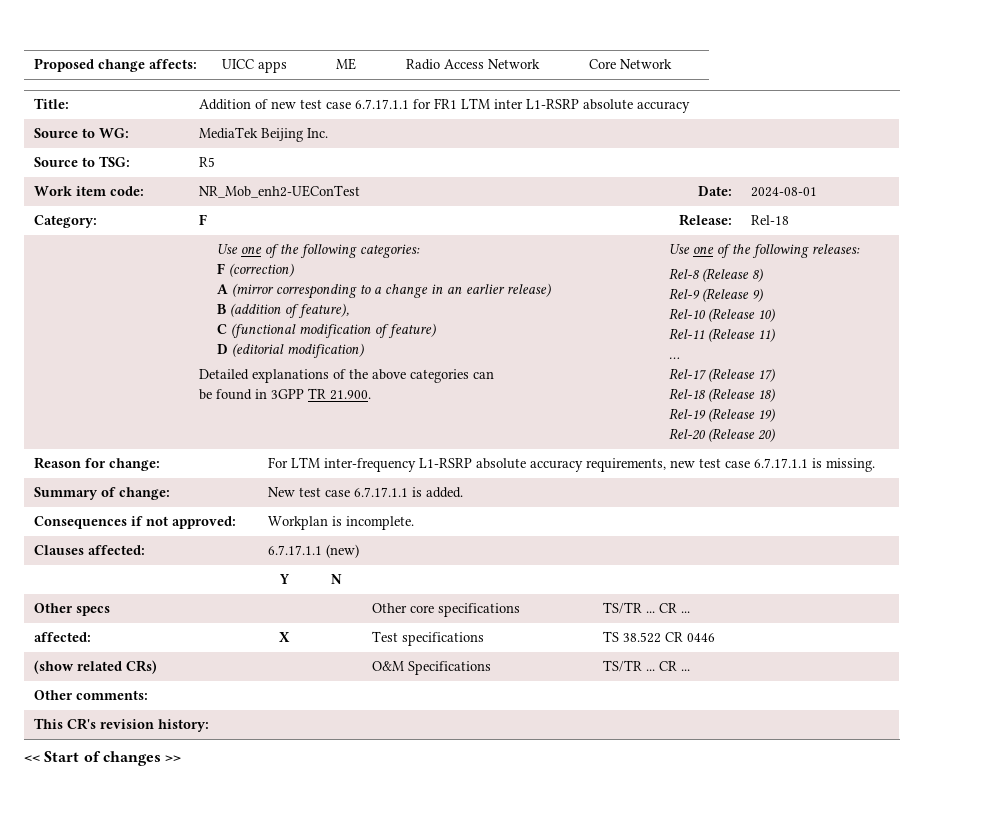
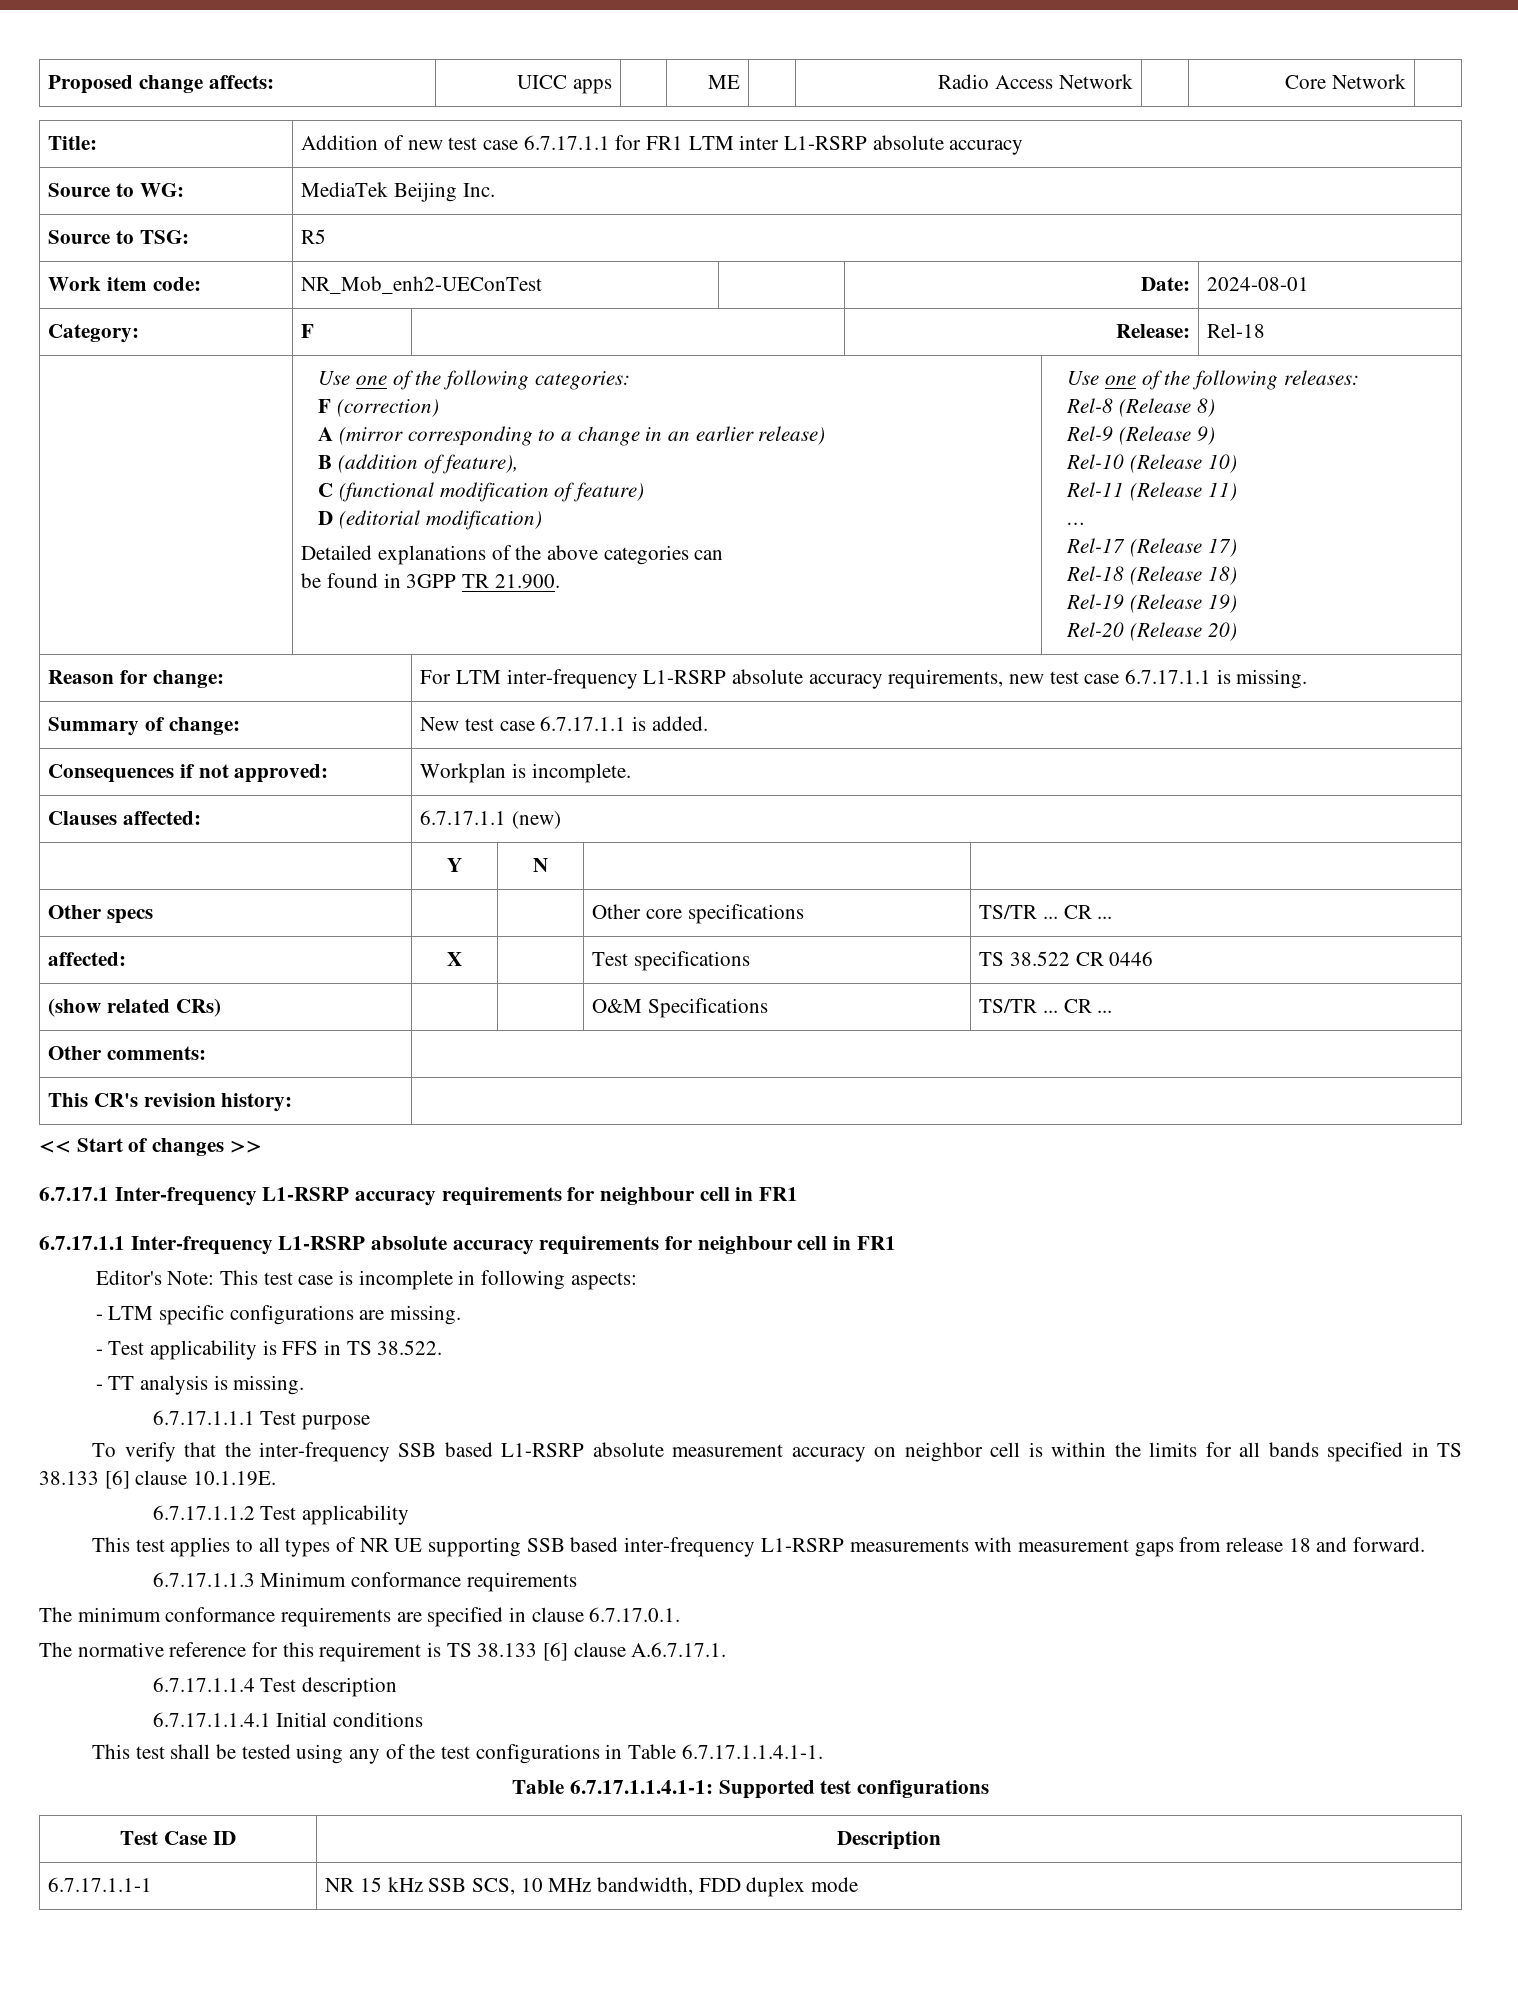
(182, 758) none -> [39,1187,799,1206] [39,1236,896,1255] [95,1270,637,1290] [95,1305,462,1325] [95,1340,443,1360] [95,1375,305,1395] [152,1410,370,1430] [92,1442,1462,1462] [39,1470,277,1489] [152,1505,409,1525] [92,1537,1425,1557] [152,1572,577,1592] [39,1607,681,1627] [39,1642,727,1662] [152,1677,397,1697] [152,1712,423,1727] [92,1744,823,1764] [512,1780,989,1799] [120,1831,236,1845] [837,1831,941,1850] [48,1877,153,1892] [325,1877,858,1897] // 6.7.17.1 Inter-frequency L1-RSRP accuracy requirements for neighbour cell in FR1 // 6.7.17.1.1 Inter-frequency L1-RSRP absolute accuracy requirements for neighbour cell in FR1 // Editor's Note: This test case is incomplete in following aspects: // - LTM specific configurations are missing. // - Test applicability is FFS in TS 38.522. // - TT analysis is missing. // 6.7.17.1.1.1 Test purpose // To verify that the inter-frequency SSB based L1-RSRP absolute measurement accuracy on neighbor cell is within the limits for all bands specified in TS 38.133 [6] clause 10.1.19E. // 6.7.17.1.1.2 Test applicability // This test applies to all types of NR UE supporting SSB based inter-frequency L1-RSRP measurements with measurement gaps from release 18 and forward. // 6.7.17.1.1.3 Minimum conformance requirements // The minimum conformance requirements are specified in clause 6.7.17.0.1. // The normative reference for this requirement is TS 38.133 [6] clause A.6.7.17.1. // 6.7.17.1.1.4 Test description // 6.7.17.1.1.4.1 Initial conditions // This test shall be tested using any of the test configurations in Table 6.7.17.1.1.4.1-1. // Table 6.7.17.1.1.4.1-1: Supported test configurations // Test Case ID | Description // 6.7.17.1.1-1 | NR 15 kHz SSB SCS, 10 MHz bandwidth, FDD duplex mode

